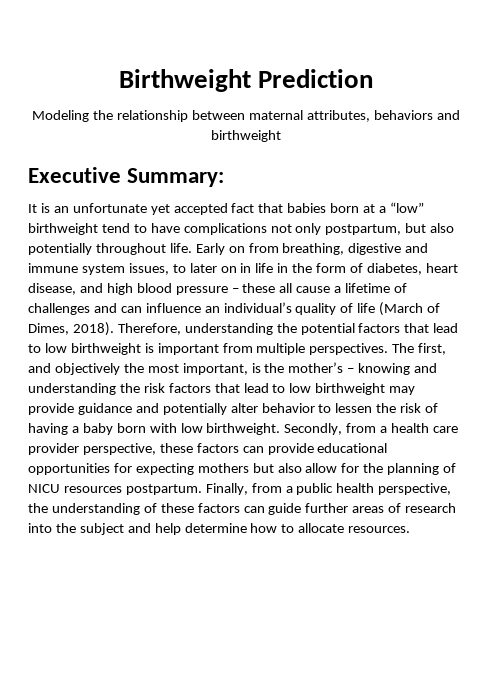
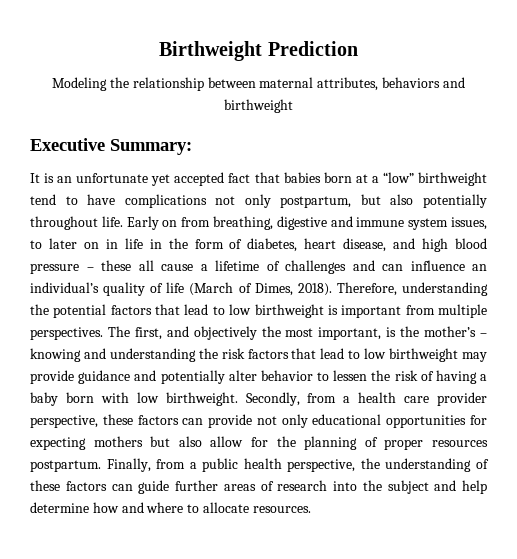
(314, 449) none -> [256,414,308,428] not only
[28,484,60,493] NICU -> [384,439,424,450] proper
(278, 528) none -> [121,502,184,513] and where

